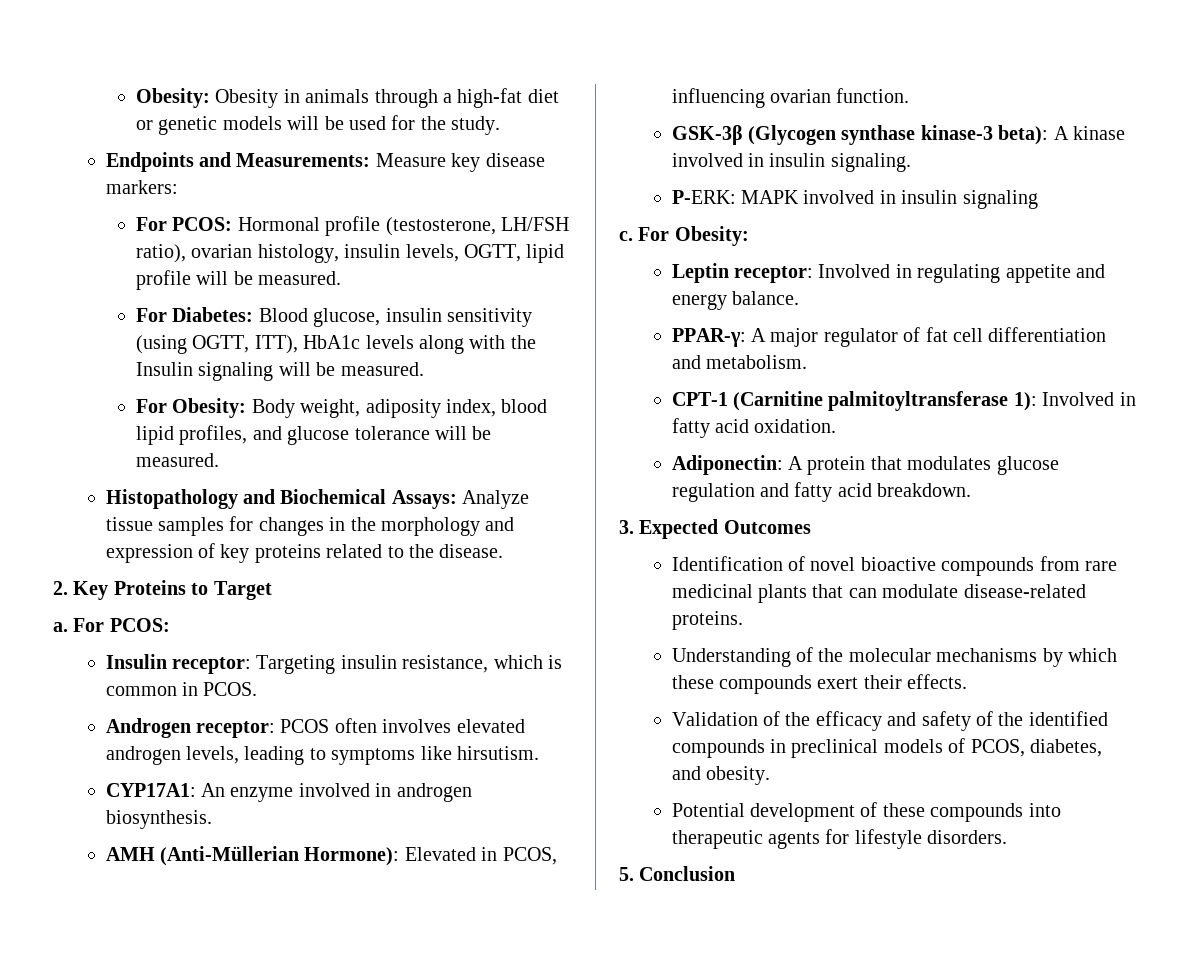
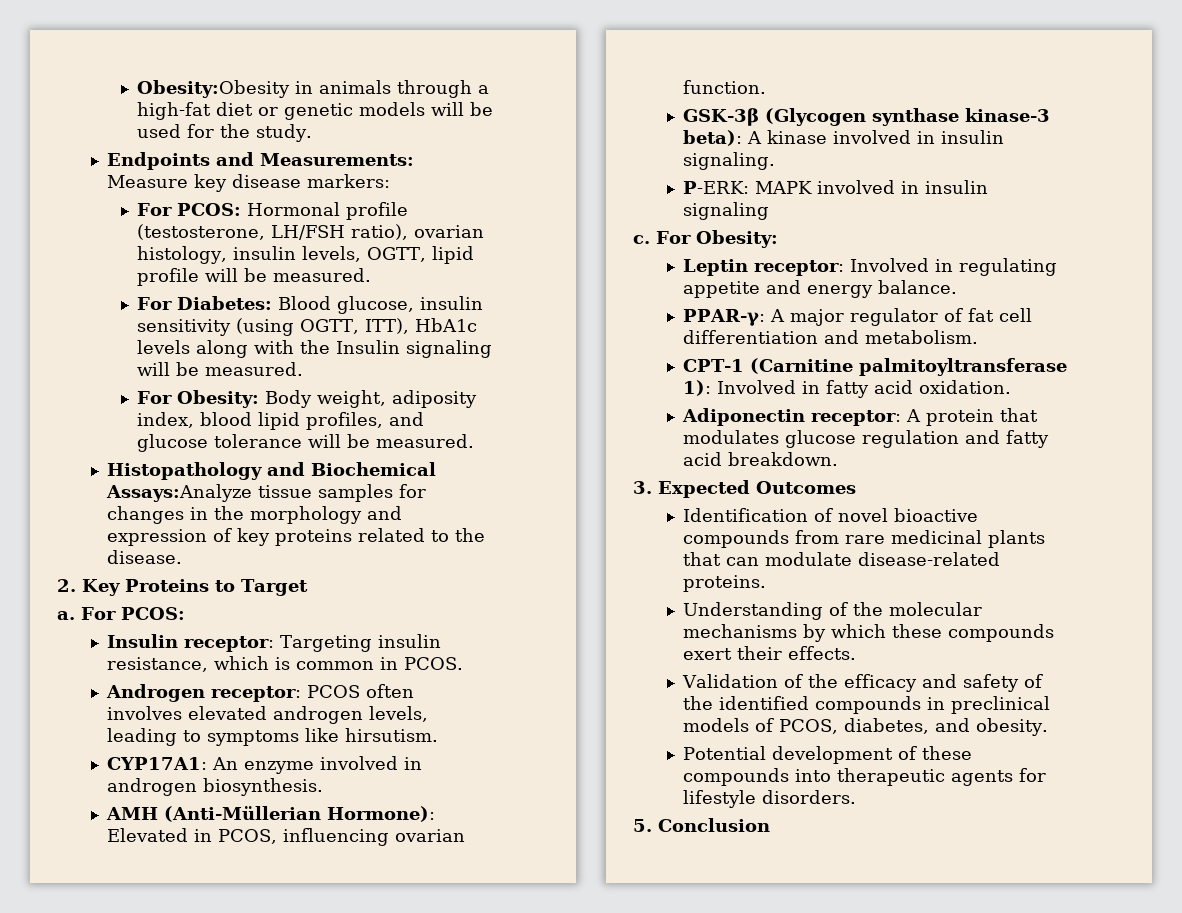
[136,88,279,108] Obesity: Obesity -> [137,80,291,98] Obesity:Obesity
[391,490,530,509] Assays: Analyze -> [106,484,253,502] Assays:Analyze
[671,455,783,475] Adiponectin: -> [682,408,902,426] Adiponectin receptor:

